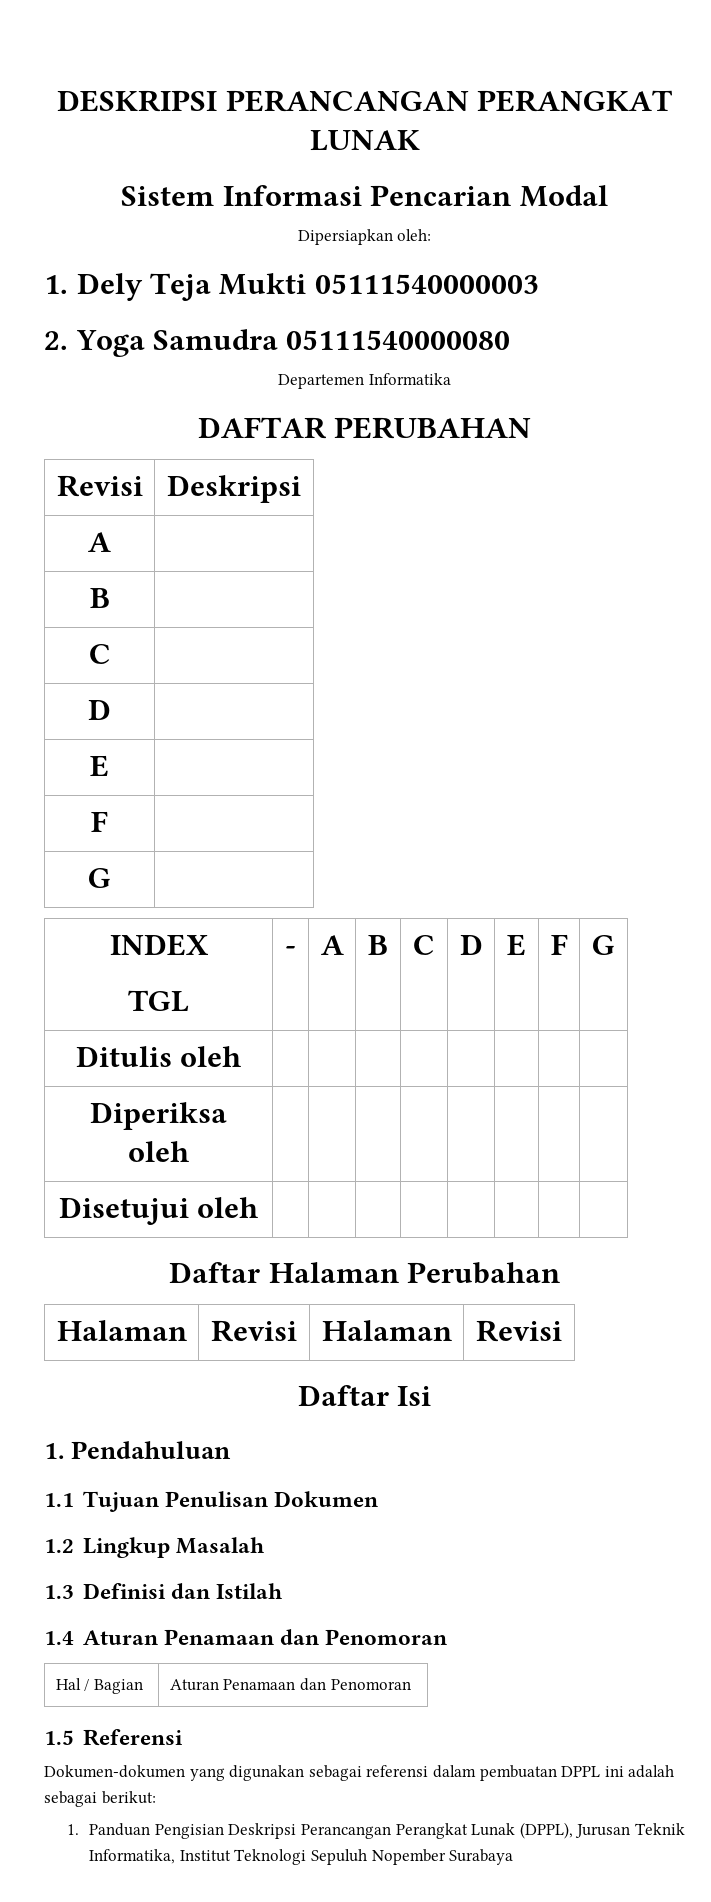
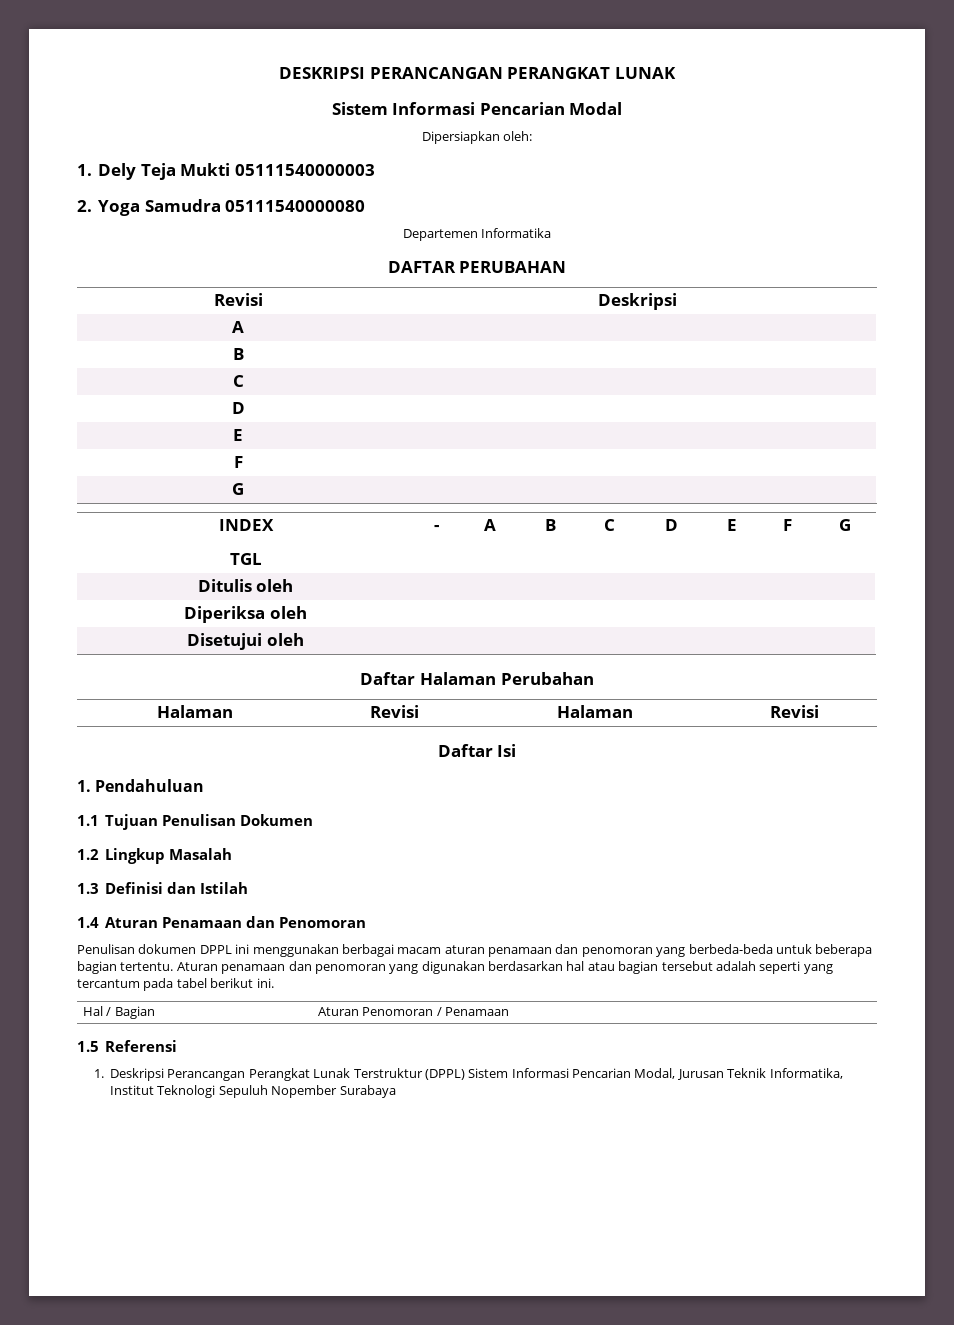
(448, 1637) none -> [77,944,873,957] [77,961,833,974] [77,978,274,991] // Penulisan dokumen DPPL ini menggunakan berbagai macam aturan penamaan dan penomoran yang berbeda-beda untuk beberapa bagian tertentu. Aturan penamaan dan penomoran yang digunakan berdasarkan hal atau bagian tersebut adalah seperti yang tercantum pada tabel berikut ini.
[223,1678,411,1691] Penamaan dan Penomoran -> [362,1007,510,1016] Penomoran / Penamaan
[44,1765,675,1781] [44,1791,156,1807] [66,1823,224,1839] // Dokumen-dokumen yang digunakan sebagai referensi dalam pembuatan DPPL ini adalah sebagai berikut: // 1. Panduan Pengisian -> [93,1069,104,1078] // 1.
[519,1822,573,1839] (DPPL), -> [353,1068,676,1080] Terstruktur (DPPL) Sistem Informasi Pencarian Modal,

